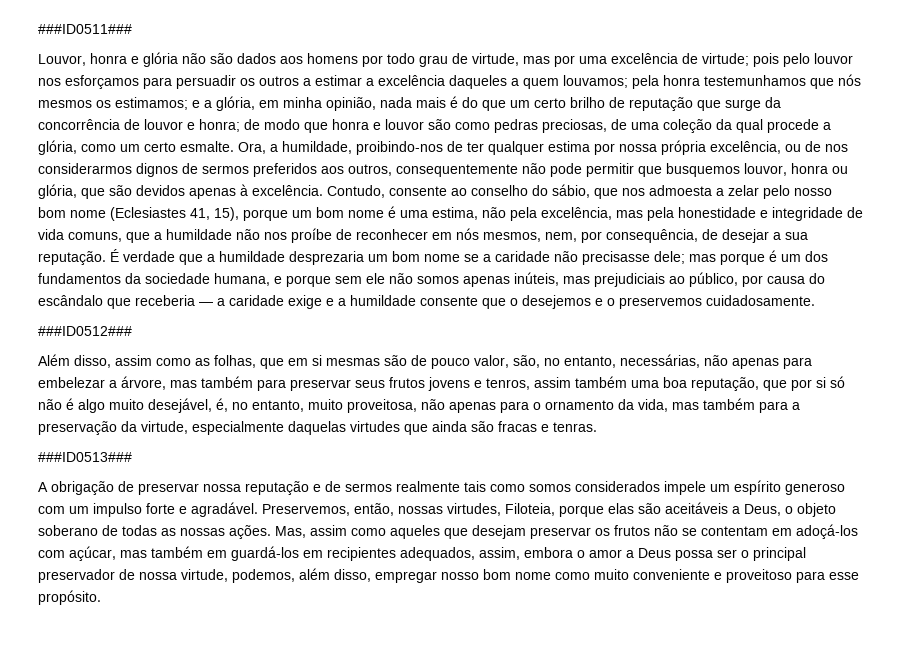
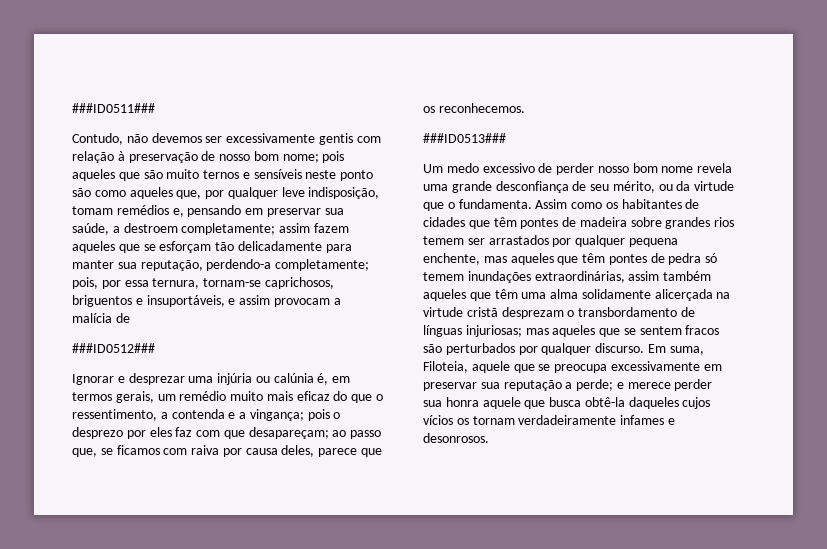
[38,52,853,67] [38,74,861,89] [38,96,781,111] [38,119,831,133] [38,140,848,155] [38,163,848,177] [38,184,832,199] [38,206,863,221] [38,228,808,243] [38,249,828,265] [38,272,825,287] [38,295,815,309] [38,326,132,336] [38,354,812,369] [38,376,845,391] [38,398,800,413] [38,421,597,435] [38,452,132,462] [38,480,845,495] [38,502,836,517] [38,524,858,539] [38,546,806,561] [38,568,859,583] [38,590,101,605] Louvor, honra e glória não são dados aos homens por todo grau de virtude, mas por uma excelência de virtude; pois pelo louvor nos esforçamos para persuadir os outros a estimar a excelência daqueles a quem louvamos; pela honra testemunhamos que nós mesmos os estimamos; e a glória, em minha opinião, nada mais é do que um certo brilho de reputação que surge da concorrência de louvor e honra; de modo que honra e louvor são como pedras preciosas, de uma coleção da qual procede a glória, como um certo esmalte. Ora, a humildade, proibindo-nos de ter qualquer estima por nossa própria excelência, ou de nos considerarmos dignos de sermos preferidos aos outros, consequentemente não pode permitir que busquemos louvor, honra ou glória, que são devidos apenas à excelência. Contudo, consente ao conselho do sábio, que nos admoesta a zelar pelo nosso bom nome (Eclesiastes 41, 15), porque um bom nome é uma estima, não pela excelência, mas pela honestidade e integridade de vida comuns, que a humildade não nos proíbe de reconhecer em nós mesmos, nem, por consequência, de desejar a sua reputação. É verdade que a humildade desprezaria um bom nome se a caridade não precisasse dele; mas porque é um dos fundamentos da sociedade humana, e porque sem ele não somos apenas inúteis, mas prejudiciais ao público, por causa do escândalo que receberia — a caridade exige e a humildade consente que o desejemos e o preservemos cuidadosamente. // ###ID0512### // Além disso, assim como as folhas, que em si mesmas são de pouco valor, são, no entanto, necessárias, não apenas para embelezar a árvore, mas também para preservar seus frutos jovens e tenros, assim também uma boa reputação, que por si só não é algo muito desejável, é, no entanto, muito proveitosa, não apenas para o ornamento da vida, mas também para a preservação da virtude, especialmente daquelas virtudes que ainda são fracas e tenras. // ###ID0513### // A obrigação de preservar nossa reputação e de sermos realmente tais como somos considerados impele um espírito generoso com um impulso forte e agradável. Preservemos, então, nossas virtudes, Filoteia, porque elas são aceitáveis a Deus, o objeto soberano de todas as nossas ações. Mas, assim como aqueles que desejam preservar os frutos não se contentam em adoçá-los com açúcar, mas também em guardá-los em recipientes adequados, assim, embora o amor a Deus possa ser o principal preservador de nossa virtude, podemos, além disso, empregar nosso bom nome como muito conveniente e proveitoso para esse propósito. -> [72,133,381,145] [72,151,345,163] [72,169,374,181] [72,187,380,199] [72,205,344,217] [72,223,349,235] [72,241,352,253] [72,259,370,271] [72,277,334,289] [72,295,341,307] [72,313,130,323] [72,343,155,353] [72,373,351,385] [72,391,384,403] [72,409,341,421] [72,427,382,439] [72,445,383,457] [423,103,525,113] [423,133,506,143] [423,163,733,175] [423,181,735,193] [423,199,700,211] [423,217,735,229] [423,235,678,247] [423,253,718,265] [423,271,712,283] [423,289,731,301] [423,307,695,319] [423,325,720,337] [423,343,704,355] [423,361,722,373] [423,379,713,391] [423,397,711,409] [423,415,675,425] [423,433,489,443] Contudo, não devemos ser excessivamente gentis com relação à preservação de nosso bom nome; pois aqueles que são muito ternos e sensíveis neste ponto são como aqueles que, por qualquer leve indisposição, tomam remédios e, pensando em preservar sua saúde, a destroem completamente; assim fazem aqueles que se esforçam tão delicadamente para manter sua reputação, perdendo-a completamente; pois, por essa ternura, tornam-se caprichosos, briguentos e insuportáveis, e assim provocam a malícia de // ###ID0512### // Ignorar e desprezar uma injúria ou calúnia é, em termos gerais, um remédio muito mais eficaz do que o ressentimento, a contenda e a vingança; pois o desprezo por eles faz com que desapareçam; ao passo que, se ficamos com raiva por causa deles, parece que os reconhecemos. // ###ID0513### // Um medo excessivo de perder nosso bom nome revela uma grande desconfiança de seu mérito, ou da virtude que o fundamenta. Assim como os habitantes de cidades que têm pontes de madeira sobre grandes rios temem ser arrastados por qualquer pequena enchente, mas aqueles que têm pontes de pedra só temem inundações extraordinárias, assim também aqueles que têm uma alma solidamente alicerçada na virtude cristã desprezam o transbordamento de línguas injuriosas; mas aqueles que se sentem fracos são perturbados por qualquer discurso. Em suma, Filoteia, aquele que se preocupa excessivamente em preservar sua reputação a perde; e merece perder sua honra aquele que busca obtê-la daqueles cujos vícios os tornam verdadeiramente infames e desonrosos.

